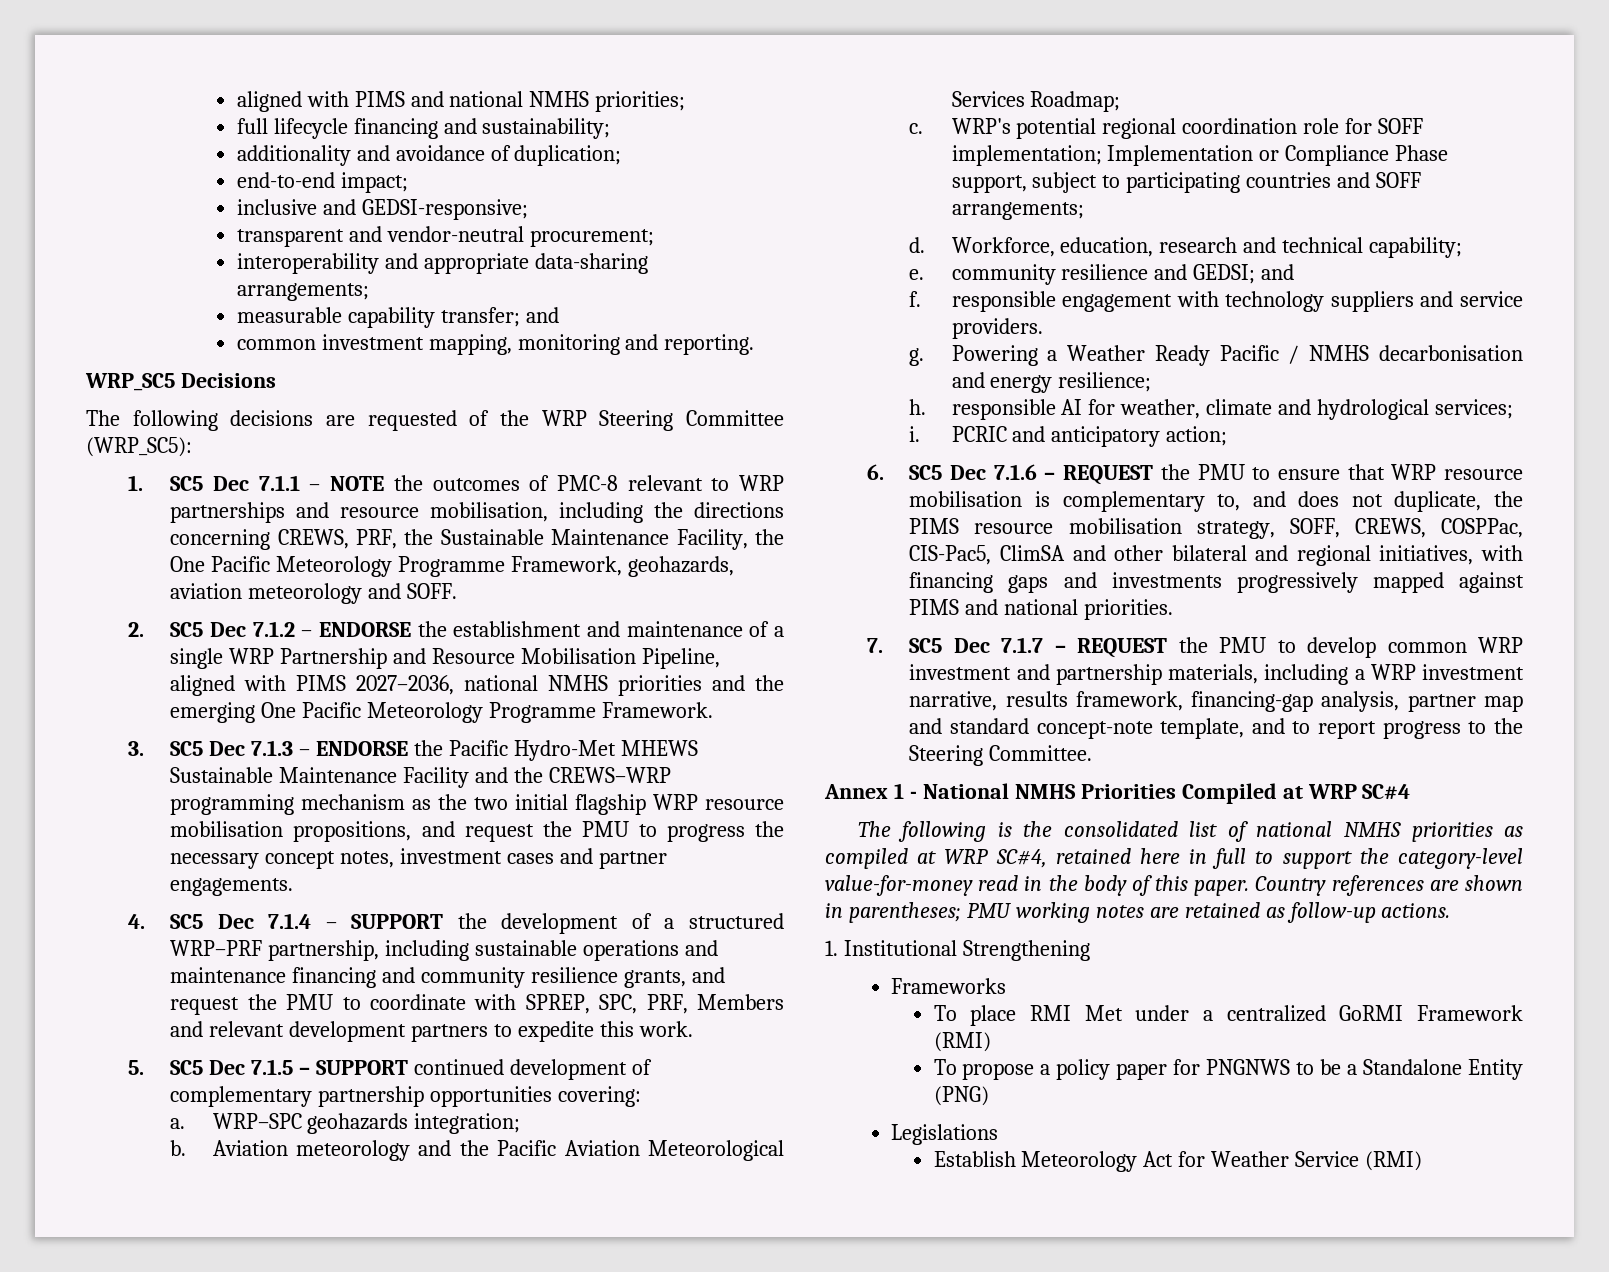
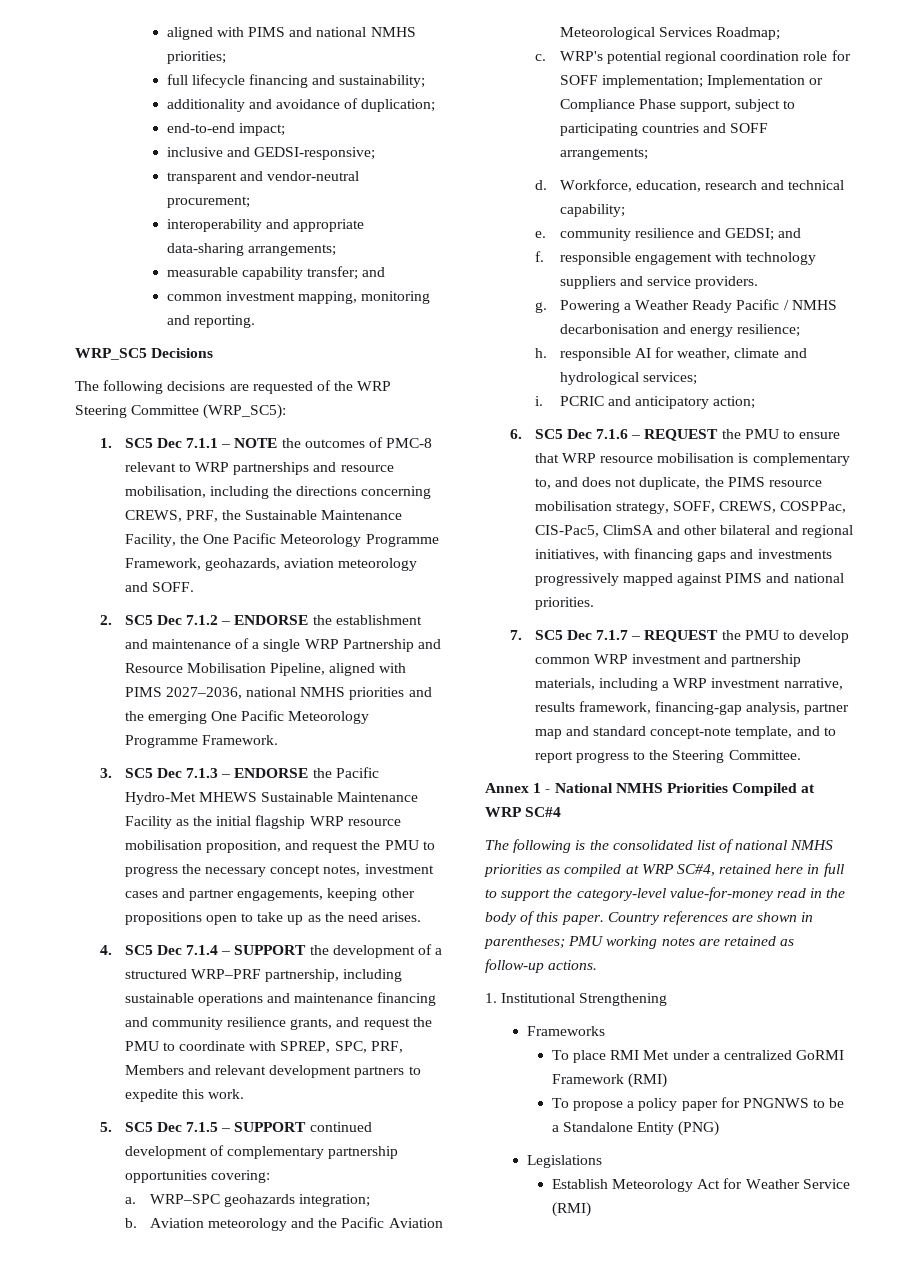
[475,767,672,783] [170,794,509,815] and the CREWS–WRP programming mechanism as the two -> [175,816,213,826] as the
[293,821,412,842] propositions, -> [205,840,281,853] proposition,
[170,878,294,896] engagements. -> [237,888,415,901] [124,912,422,925] engagements, keeping other propositions open to take up as the need arises.

